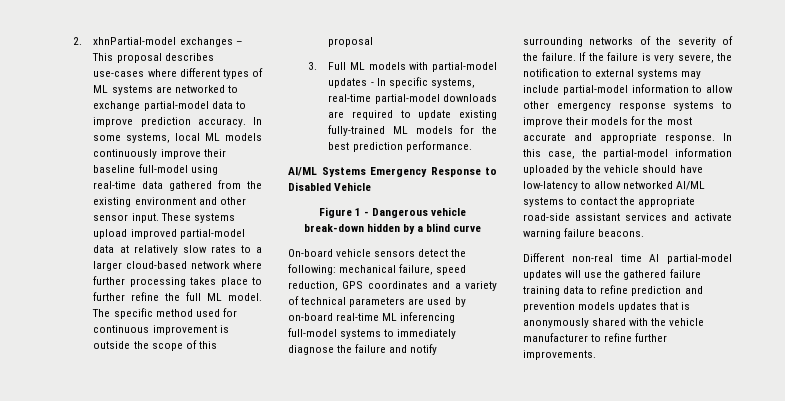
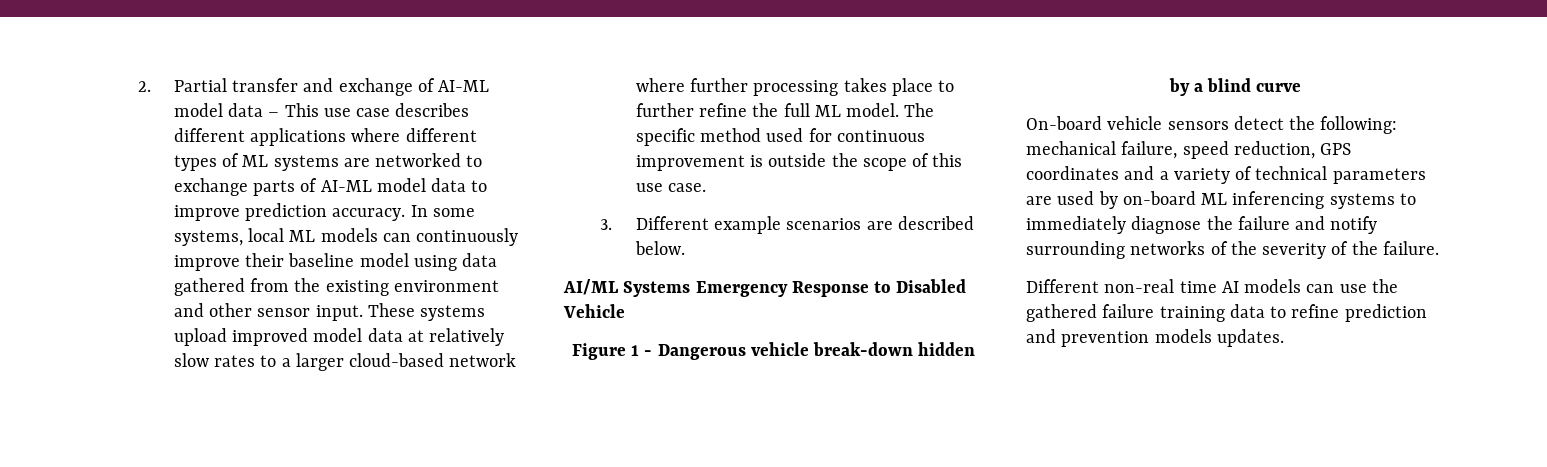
[93,37,243,47] [92,53,214,63] [93,71,145,77] xhnPartial-model exchanges – This proposal describes use-cases -> [173,78,490,96] [173,103,470,117] [173,128,347,146] Partial transfer and exchange of AI-ML model data – This use case describes different applications
[143,101,209,111] partial-model -> [253,178,426,196] parts of AI-ML model
(262, 137) none -> [382,233,411,242] can
[138,164,218,175] [93,181,137,189] full-model using real-time -> [359,253,457,271] model using
[179,229,245,239] partial-model -> [313,328,363,342] model
[328,37,374,47] proposal -> [635,183,707,192] use case.
[328,62,497,72] [328,77,475,88] [328,94,497,104] [328,110,497,120] [328,125,497,136] [328,141,472,152] Full ML models with partial-model updates - In specific systems, real-time partial-model downloads are required to update existing fully-trained ML models for the best prediction performance. -> [635,216,974,234] [634,241,685,255] Different example scenarios are described below.
[336,313,380,321] real-time -> (1196, 198) none
[288,328,337,337] full-model -> (1325, 200) none
[579,52,732,63] [523,68,702,79] [523,84,733,95] [523,101,732,111] [523,116,692,127] [523,133,732,143] [523,148,732,159] [523,165,703,175] [523,181,706,191] [523,197,696,207] [523,213,732,221] [523,228,645,239] If the failure is very severe, the notification to external systems may include partial-model information to allow other emergency response systems to improve their models for the most accurate and appropriate response. In this case, the partial-model information uploaded by the vehicle should have low-latency to allow networked AI/ML systems to contact the appropriate road-side assistant services and activate warning failure beacons. -> (1439, 248) none
[667,254,732,264] [523,270,582,280] partial-model updates will -> [1244,279,1335,293] models can
[618,302,691,312] [523,318,705,328] [523,333,668,342] [523,350,596,360] updates that is anonymously shared with the vehicle manufacturer to refine further improvements. -> [1216,329,1284,347] updates.

